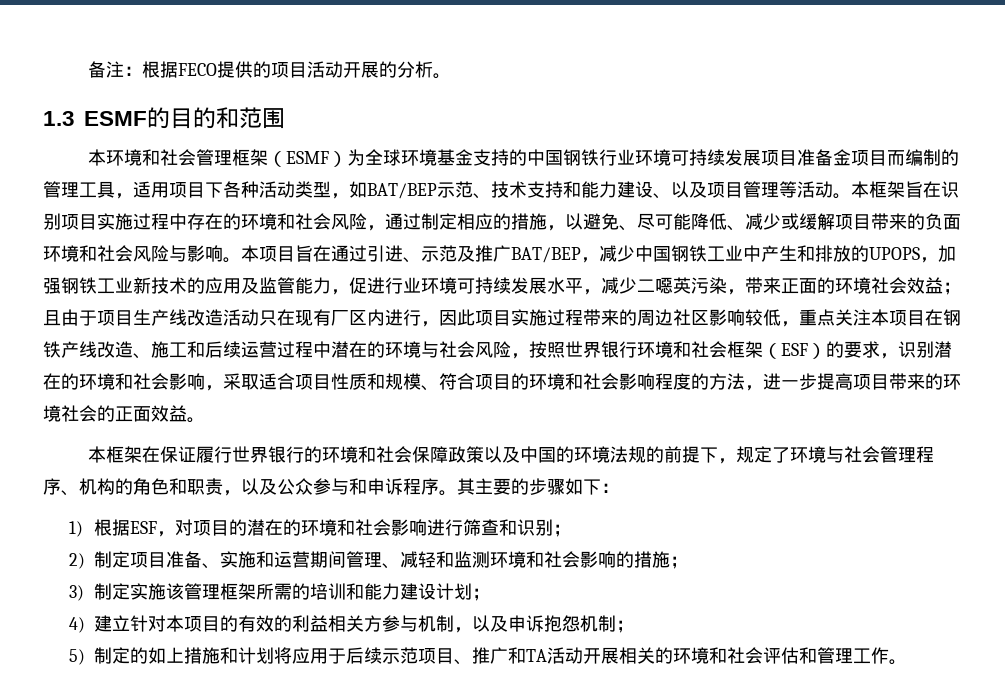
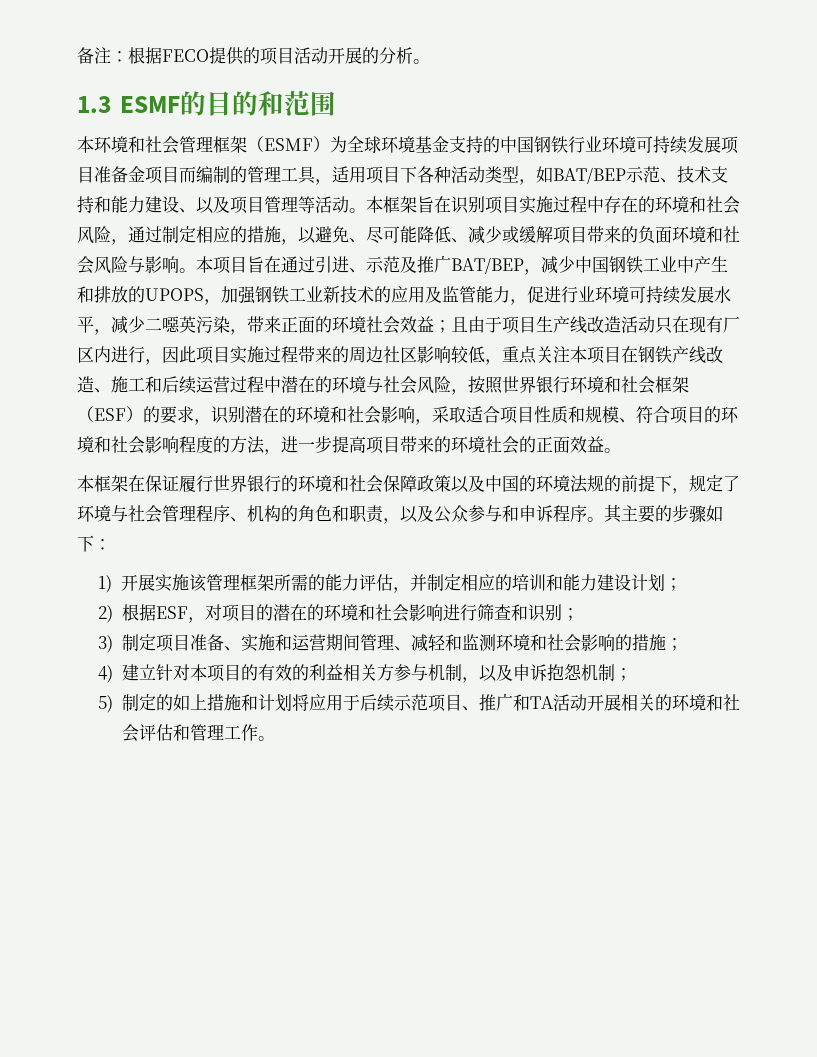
(83, 529) none -> [120,574,682,593] [98,605,114,623] 开展实施该管理框架所需的能力评估，并制定相应的培训和能力建设计划； // 2)
[68,553,85,569] 2) -> [98,635,114,653] 3)
[68,583,491,601] // 3)制定实施该管理框架所需的培训和能力建设计划； -> (683, 644) none

